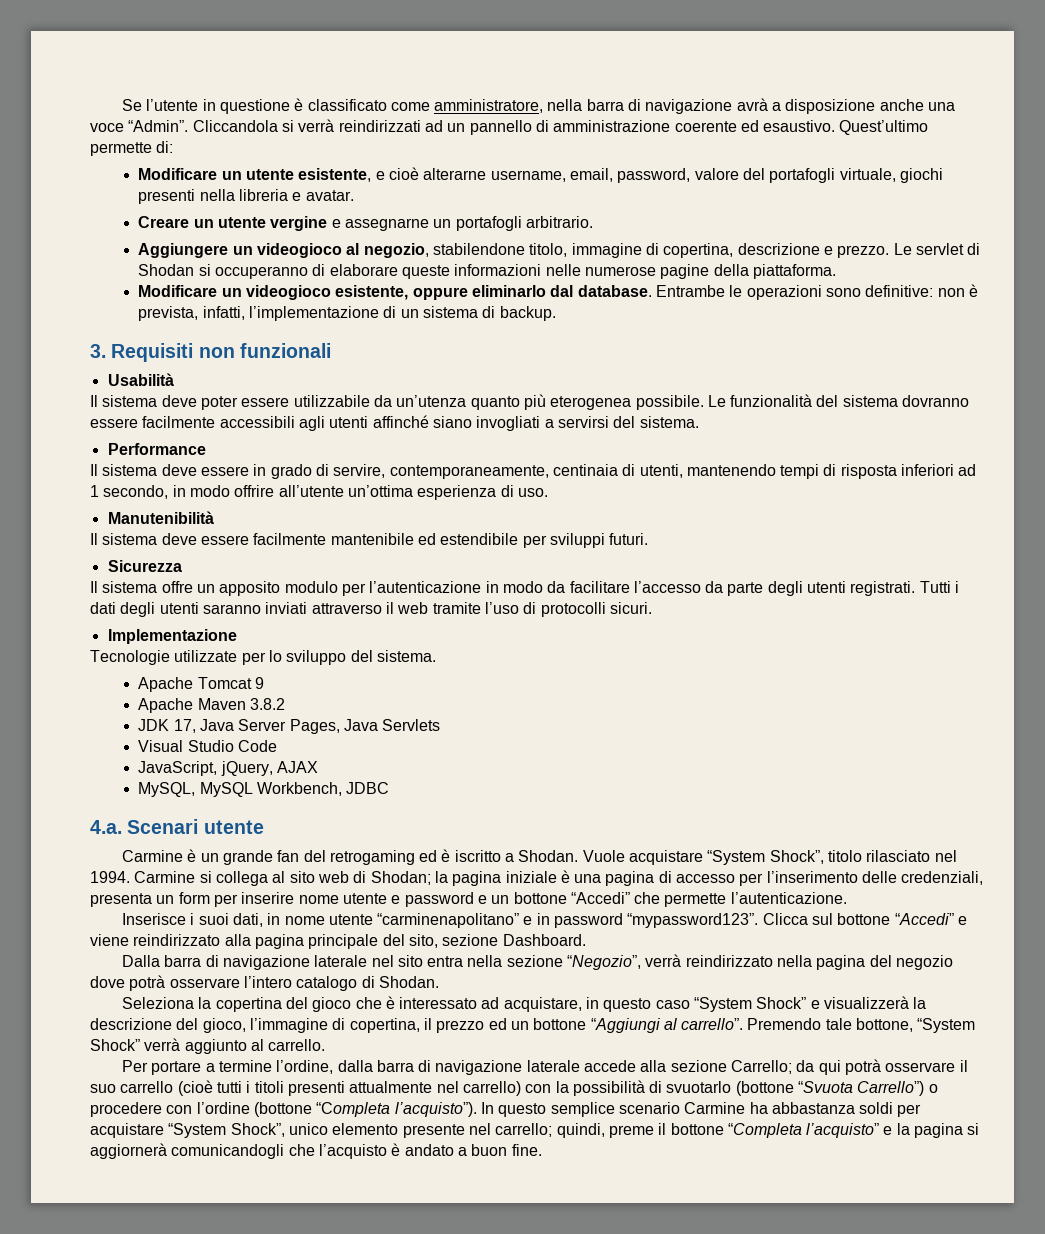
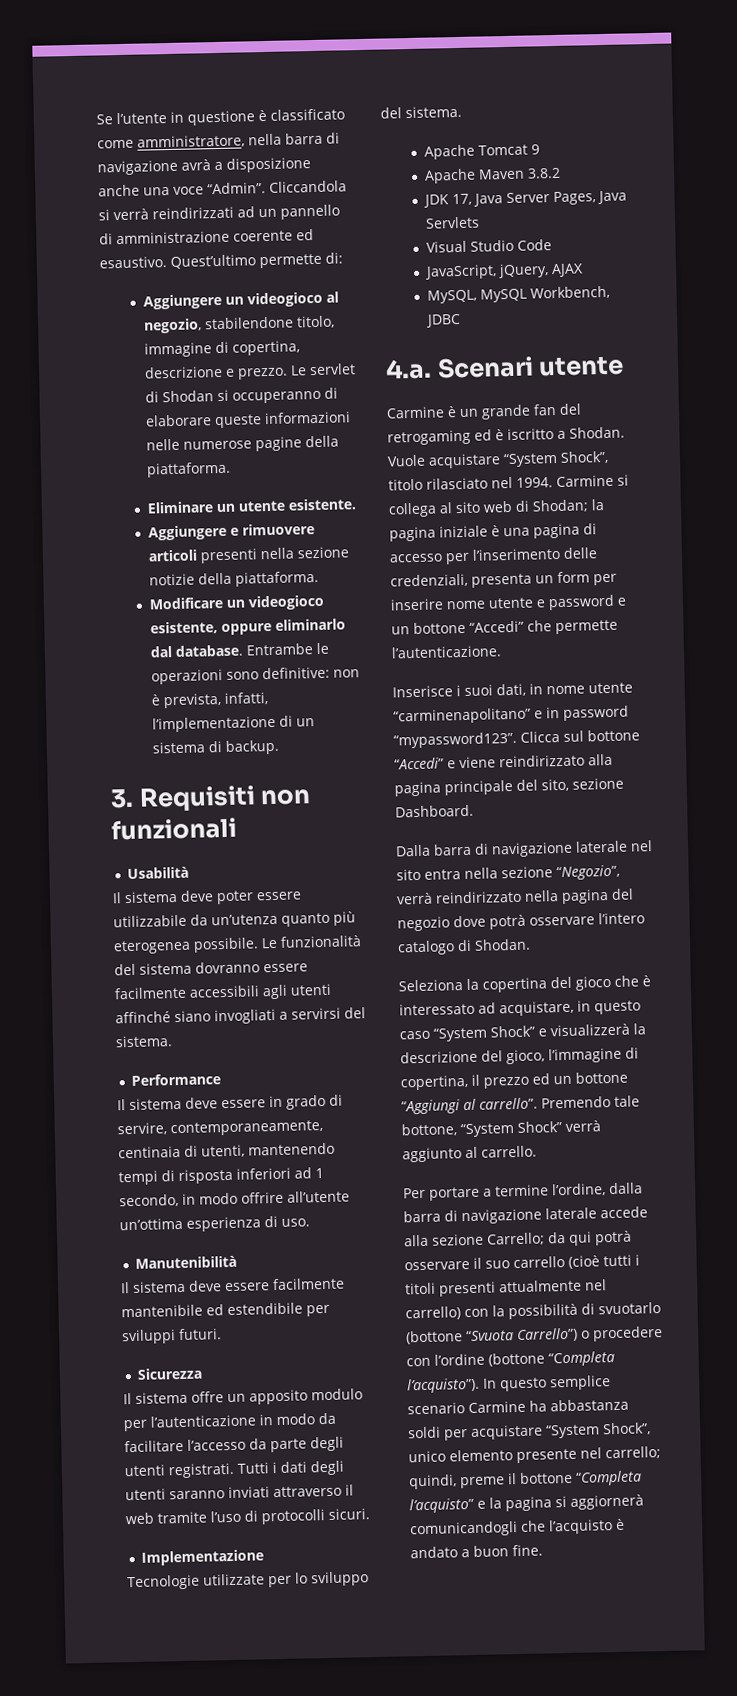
[138,167,943,183] [138,189,354,204] [138,216,594,231] // Modificare un utente esistente, e cioè alterarne username, email, password, valore del portafogli virtuale, giochi presenti nella libreria e avatar. // Creare un utente vergine e assegnarne un portafogli arbitrario. -> (343, 258) none
(836, 271) none -> [146,498,356,514] [147,523,315,541] [147,546,349,564] [148,570,319,587] // Eliminare un utente esistente. // Aggiungere e rimuovere articoli presenti nella sezione notizie della piattaforma.

